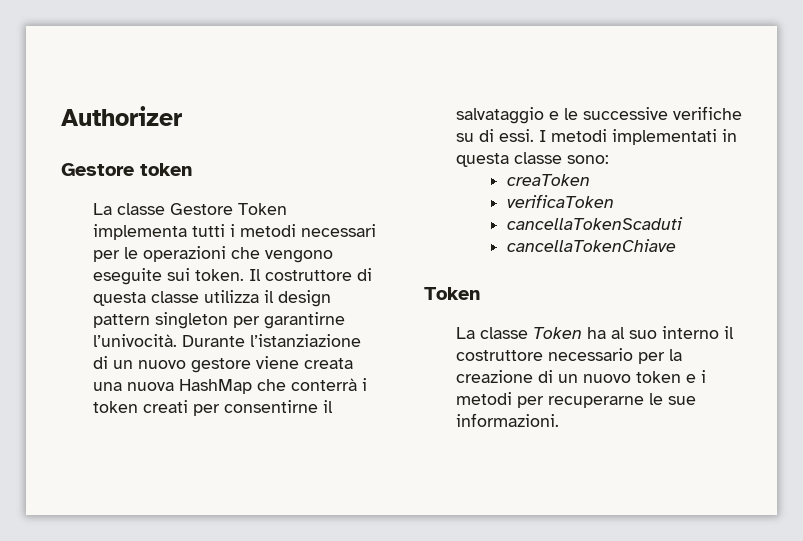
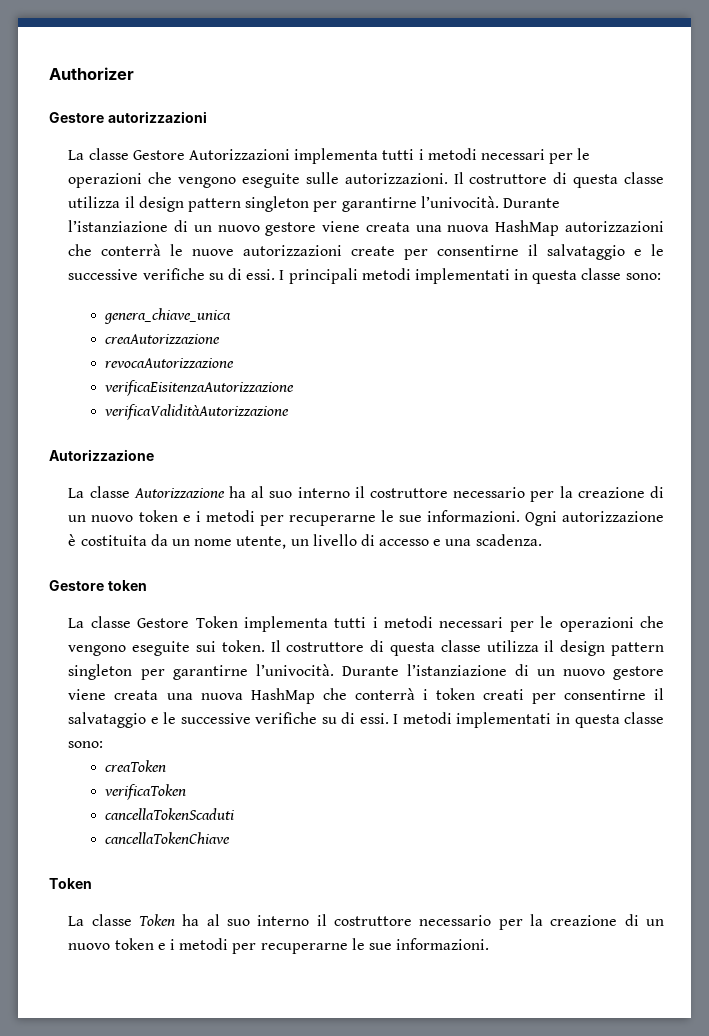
(182, 116) none -> [49,111,207,123] [68,148,591,164] [68,172,665,188] [68,196,560,212] [68,220,664,236] [68,244,664,260] [68,268,661,284] [103,308,231,324] [104,334,220,344] [104,358,234,368] [104,380,294,396] [104,404,289,420] [49,449,154,461] [68,486,664,502] [68,510,665,526] [68,534,542,549] // Gestore autorizzazioni // La classe Gestore Autorizzazioni implementa tutti i metodi necessari per le operazioni che vengono eseguite sulle autorizzazioni. Il costruttore di questa classe utilizza il design pattern singleton per garantirne l’univocità. Durante l’istanziazione di un nuovo gestore viene creata una nuova HashMap autorizzazioni che conterrà le nuove autorizzazioni create per consentirne il salvataggio e le successive verifiche su di essi. I principali metodi implementati in questa classe sono: // genera_chiave_unica // creaAutorizzazione // revocaAutorizzazione // verificaEisitenzaAutorizzazione // verificaValiditàAutorizzazione // Autorizzazione // La classe Autorizzazione ha al suo interno il costruttore necessario per la creazione di un nuovo token e i metodi per recuperarne le sue informazioni. Ogni autorizzazione è costituita da un nome utente, un livello di accesso e una scadenza.

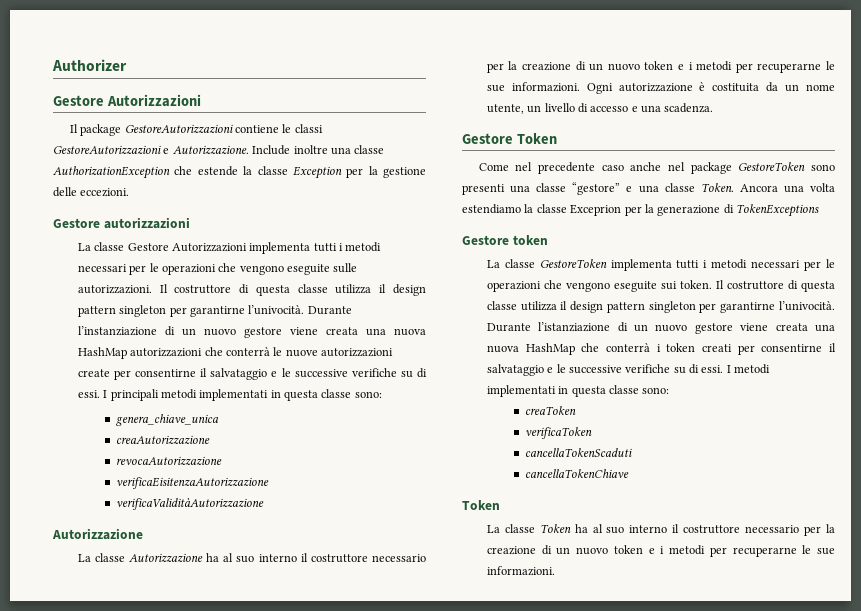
(134, 73) none -> [53,94,201,107] [69,124,323,136] [53,145,385,155] [53,166,426,179] [53,187,130,197] // Gestore Autorizzazioni // Il package GestoreAutorizzazioni contiene le classi GestoreAutorizzazioni e Autorizzazione. Include inoltre una classe AuthorizationException che estende la classe Exception per la gestione delle eccezioni.
[68,220,169,232] l’istanziazione -> [77,326,157,336] l’instanziazione
(542, 540) none -> [462,133,557,144] [478,162,835,174] [462,182,835,195] [462,204,819,217] // Gestore Token // Come nel precedente caso anche nel package GestoreToken sono presenti una classe “gestore” e una classe Token. Ancora una volta estendiamo la classe Exceprion per la generazione di TokenExceptions
[137,616,238,628] Gestore Token -> [539,259,607,268] GestoreToken

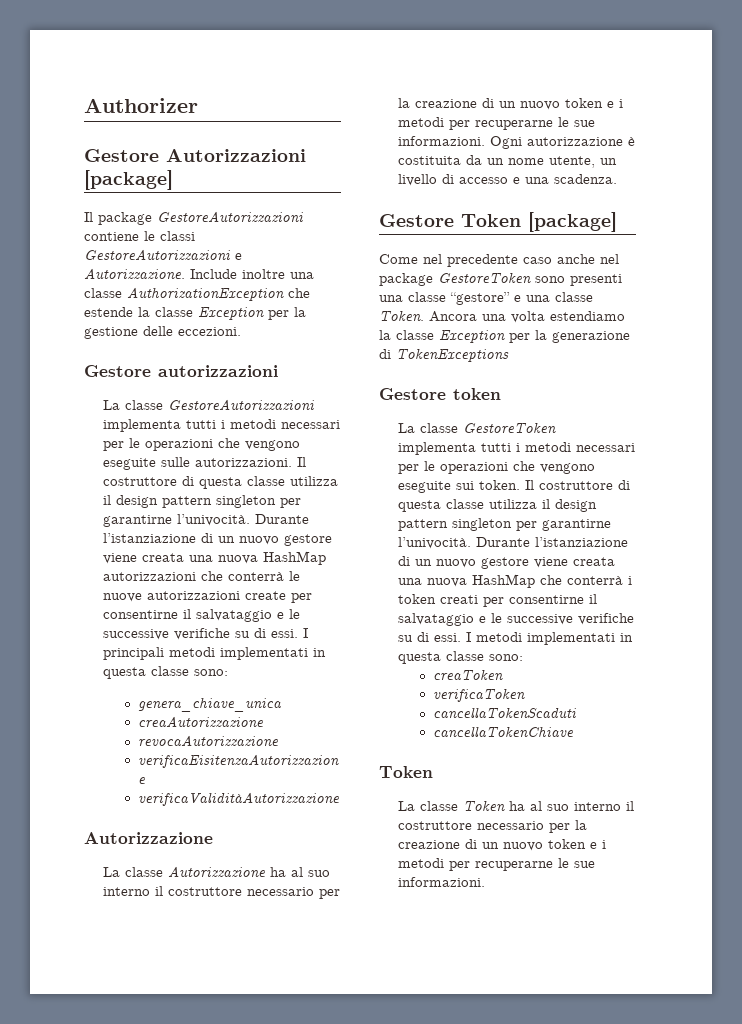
(201, 100) none -> [84,170,173,190] [package]
[127,243,247,252] Gestore Autorizzazioni -> [167,399,314,411] GestoreAutorizzazioni
[77,326,157,336] l’instanziazione -> [102,533,196,543] l’istanziazione
(557, 138) none -> [528,212,617,232] [package]
[570,204,622,216] Exceprion -> [439,330,505,343] Exception

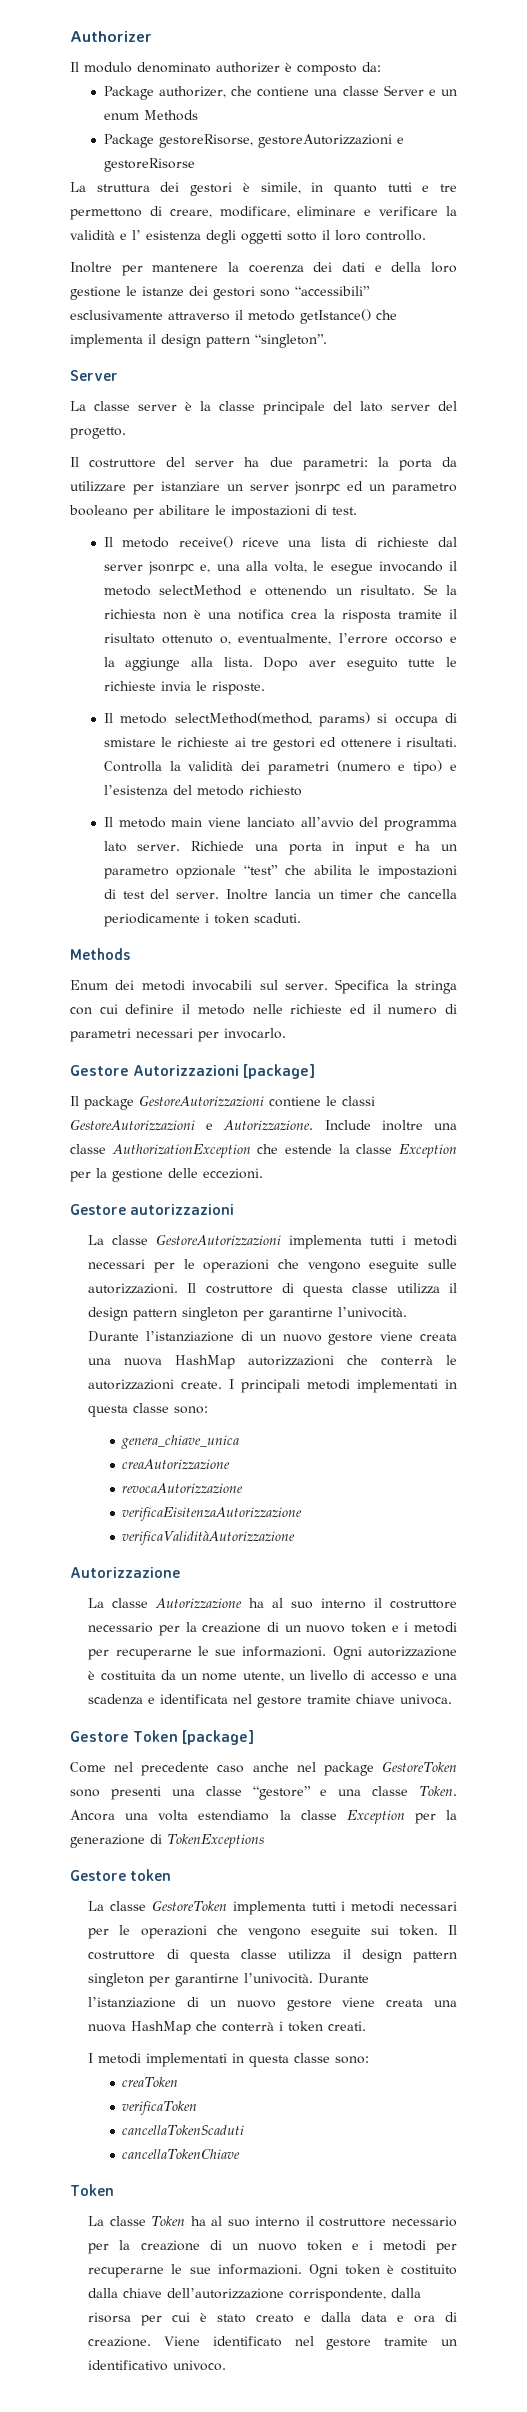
(198, 105) none -> [70,62,381,76] [103,85,458,100] [103,110,198,121] [103,134,404,148] [103,158,195,172] [70,182,457,196] [70,206,457,220] [70,230,426,244] [70,262,458,276] [70,286,370,300] [70,309,397,324] [70,334,327,348] [70,370,118,381] [70,401,457,415] [70,427,126,439] [70,457,457,471] [70,481,457,495] [69,505,357,519] [103,536,457,548] [103,561,457,575] [103,584,457,596] [103,609,457,623] [103,633,457,645] [103,657,457,671] [103,681,265,695] [103,712,457,727] [103,737,457,751] [103,760,458,775] [103,785,302,796] [103,817,457,831] [103,841,457,855] [103,865,457,879] [103,889,457,900] [103,913,301,927] [70,948,130,960] [70,979,457,994] [70,1004,457,1015] [70,1028,286,1042] // Il modulo denominato authorizer è composto da: // Package authorizer, che contiene una classe Server e un enum Methods // Package gestoreRisorse, gestoreAutorizzazioni e gestoreRisorse // La struttura dei gestori è simile, in quanto tutti e tre permettono di creare, modificare, eliminare e verificare la validità e l’ esistenza degli oggetti sotto il loro controllo. // Inoltre per mantenere la coerenza dei dati e della loro gestione le istanze dei gestori sono “accessibili” esclusivamente attraverso il metodo getIstance() che implementa il design pattern “singleton”. // Server // La classe server è la classe principale del lato server del progetto. // Il costruttore del server ha due parametri: la porta da utilizzare per istanziare un server jsonrpc ed un parametro booleano per abilitare le impostazioni di test. // Il metodo receive() riceve una lista di richieste dal server jsonrpc e, una alla volta, le esegue invocando il metodo selectMethod e ottenendo un risultato. Se la richiesta non è una notifica crea la risposta tramite il risultato ottenuto o, eventualmente, l’errore occorso e la aggiunge alla lista. Dopo aver eseguito tutte le richieste invia le risposte. // Il metodo selectMethod(method, params) si occupa di smistare le richieste ai tre gestori ed ottenere i risultati. Controlla la validità dei parametri (numero e tipo) e l’esistenza del metodo richiesto // Il metodo main viene lanciato all’avvio del programma lato server. Richiede una porta in input e ha un parametro opzionale “test” che abilita le impostazioni di test del server. Inoltre lancia un timer che cancella periodicamente i token scaduti. // Methods // Enum dei metodi invocabili sul server. Specifica la stringa con cui definire il metodo nelle richieste ed il numero di parametri necessari per invocarlo.
[102,591,312,603] [102,609,300,622] [102,628,298,640] nuove autorizzazioni create per consentirne il salvataggio e le successive verifiche su di essi. -> [88,1379,223,1390] autorizzazioni create.
[553,174,617,184] scadenza. -> [88,1694,453,1708] scadenza e identificata nel gestore tramite chiave univoca.
[439,594,597,607] [397,613,634,626] [397,632,461,642] creati per consentirne il salvataggio e le successive verifiche su di essi. -> [328,2021,367,2031] creati. //
(485, 882) none -> [308,2264,458,2278] [88,2288,422,2302] [88,2312,457,2326] [88,2336,457,2350] [88,2360,227,2371] Ogni token è costituito dalla chiave dell’autorizzazione corrispondente, dalla risorsa per cui è stato creato e dalla data e ora di creazione. Viene identificato nel gestore tramite un identificativo univoco.

